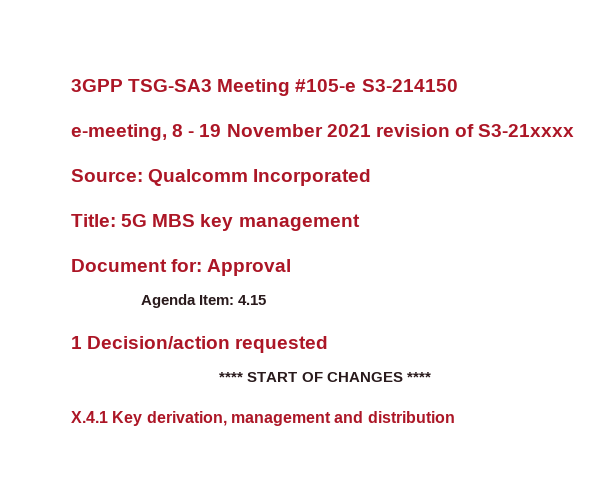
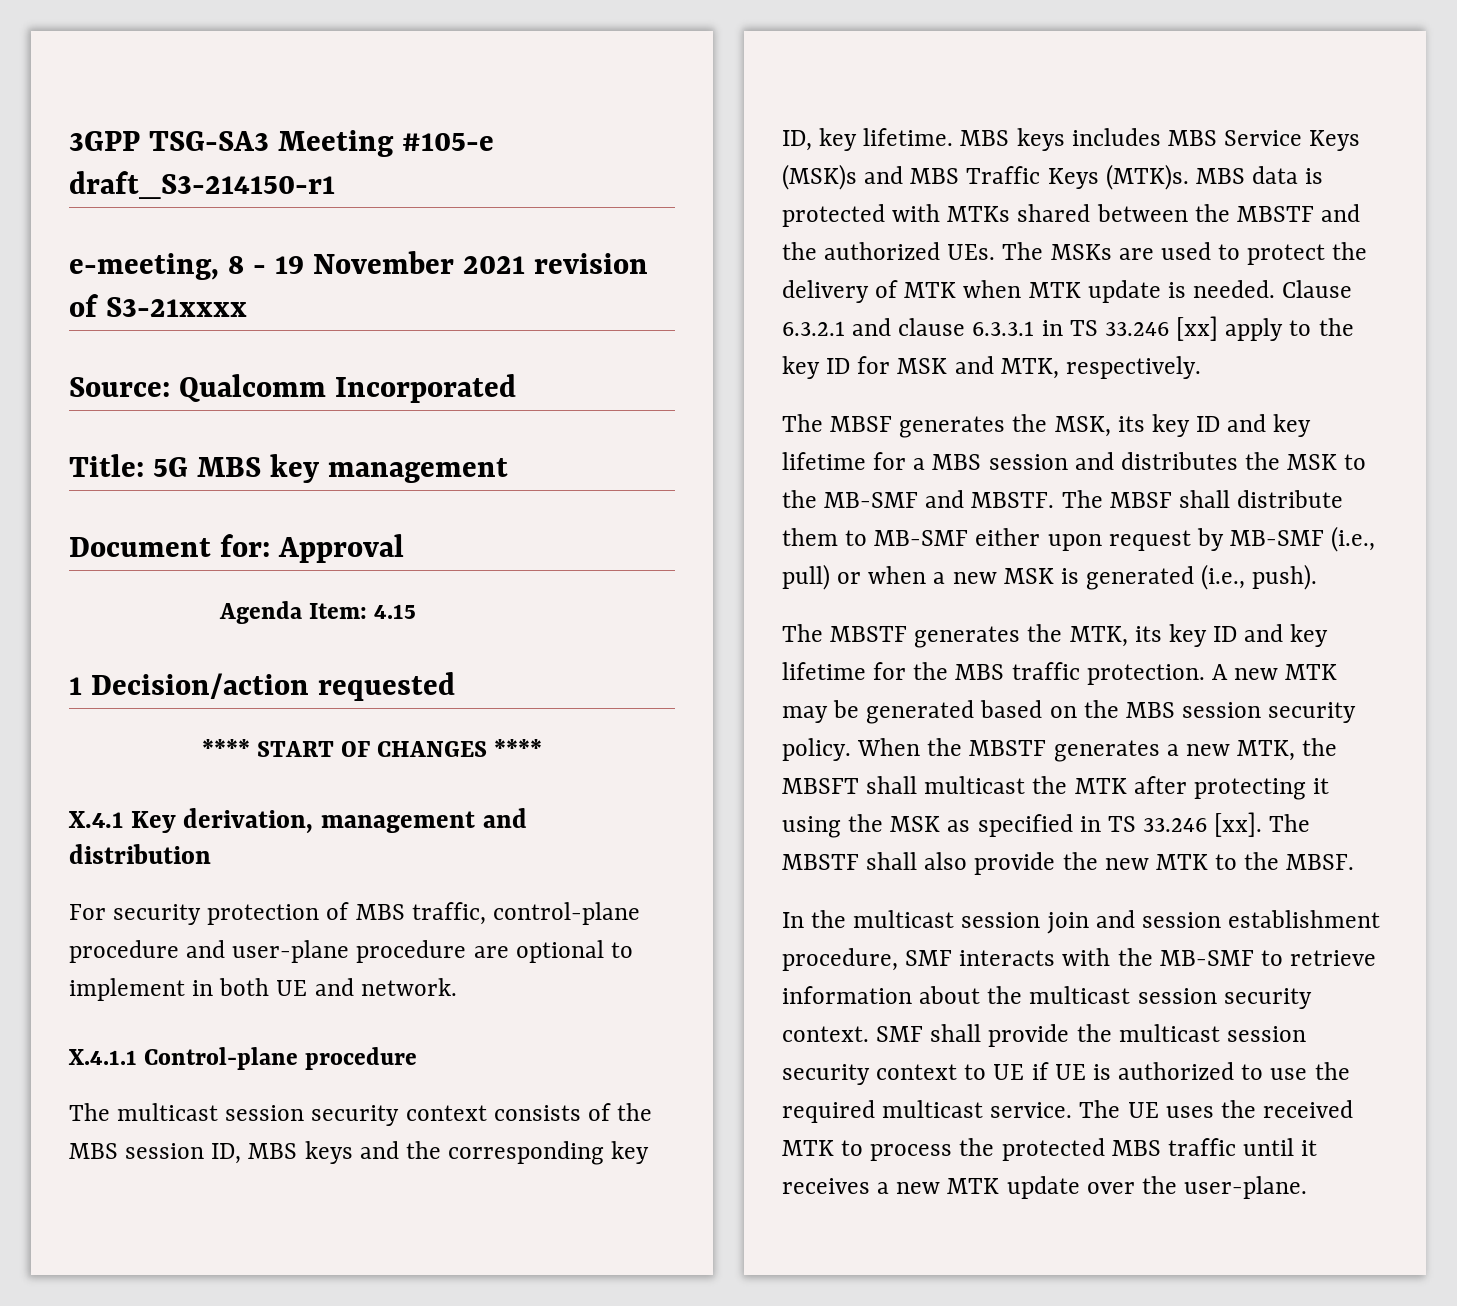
[361,79,458,92] S3-214150 -> [69,171,335,199] draft_S3-214150-r1
(455, 417) none -> [69,902,640,925] [69,940,633,963] [69,978,457,1001] [68,1047,418,1070] [69,1103,653,1126] [69,1141,650,1165] [782,128,1361,151] [782,164,1324,190] [782,204,1361,227] [782,242,1368,265] [782,280,1353,303] [782,316,1354,341] [782,356,1201,379] [782,414,1312,438] [782,452,1367,470] [782,490,1344,508] [782,526,1376,552] [782,564,1318,590] [782,624,1329,648] [782,662,1338,685] [782,700,1357,724] [782,738,1338,762] [782,776,1330,800] [782,812,1311,838] [782,852,1355,875] [782,910,1381,934] [782,948,1377,971] [782,986,1312,1009] [782,1024,1306,1047] [782,1062,1350,1085] [782,1100,1354,1123] [782,1138,1318,1161] [782,1176,1308,1199] // For security protection of MBS traffic, control-plane procedure and user-plane procedure are optional to implement in both UE and network. // X.4.1.1 Control-plane procedure // The multicast session security context consists of the MBS session ID, MBS keys and the corresponding key ID, key lifetime. MBS keys includes MBS Service Keys (MSK)s and MBS Traffic Keys (MTK)s. MBS data is protected with MTKs shared between the MBSTF and the authorized UEs. The MSKs are used to protect the delivery of MTK when MTK update is needed. Clause 6.3.2.1 and clause 6.3.3.1 in TS 33.246 [xx] apply to the key ID for MSK and MTK, respectively. // The MBSF generates the MSK, its key ID and key lifetime for a MBS session and distributes the MSK to the MB-SMF and MBSTF. The MBSF shall distribute them to MB-SMF either upon request by MB-SMF (i.e., pull) or when a new MSK is generated (i.e., push). // The MBSTF generates the MTK, its key ID and key lifetime for the MBS traffic protection. A new MTK may be generated based on the MBS session security policy. When the MBSTF generates a new MTK, the MBSFT shall multicast the MTK after protecting it using the MSK as specified in TS 33.246 [xx]. The MBSTF shall also provide the new MTK to the MBSF. // In the multicast session join and session establishment procedure, SMF interacts with the MB-SMF to retrieve information about the multicast session security context. SMF shall provide the multicast session security context to UE if UE is authorized to use the required multicast service. The UE uses the received MTK to process the protected MBS traffic until it receives a new MTK update over the user-plane.

